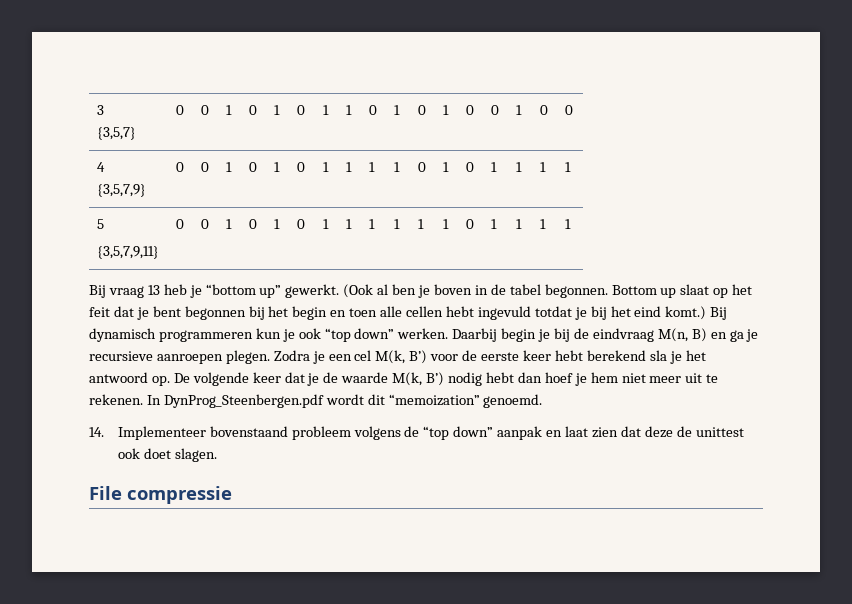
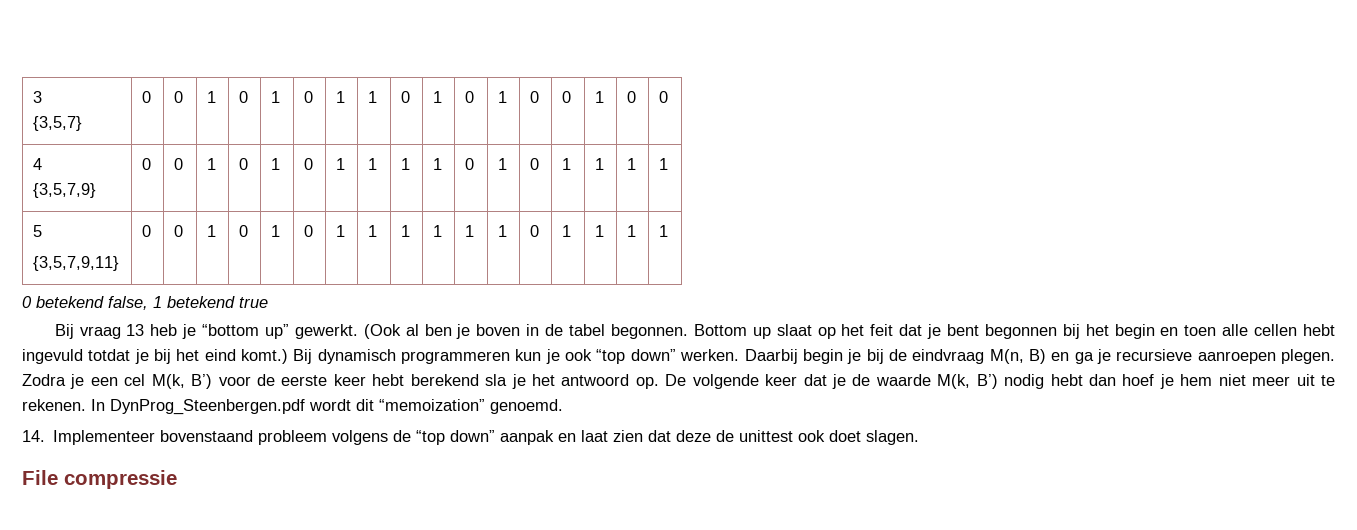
(572, 224) none -> [22,296,268,310] // 0 betekend false, 1 betekend true

